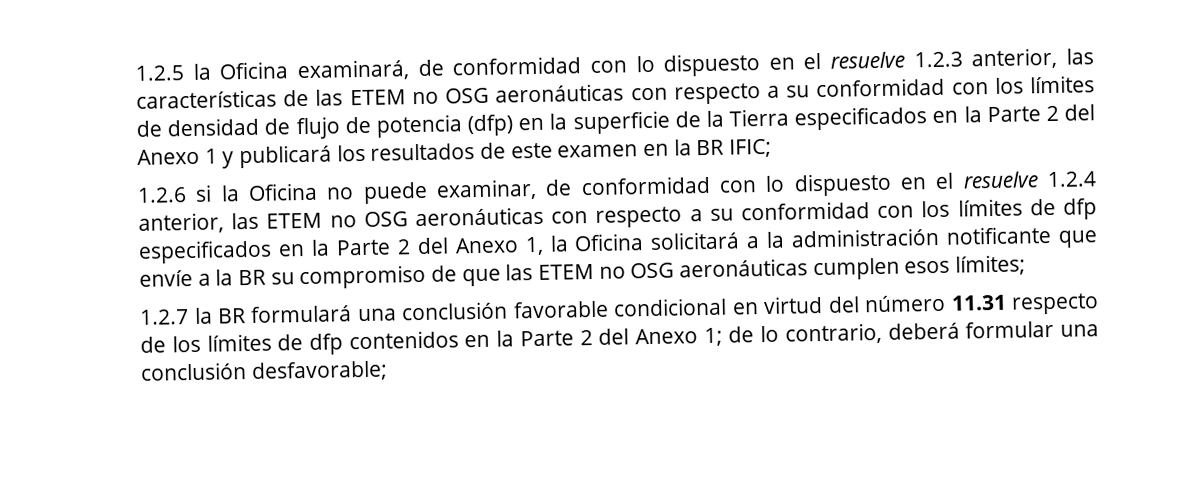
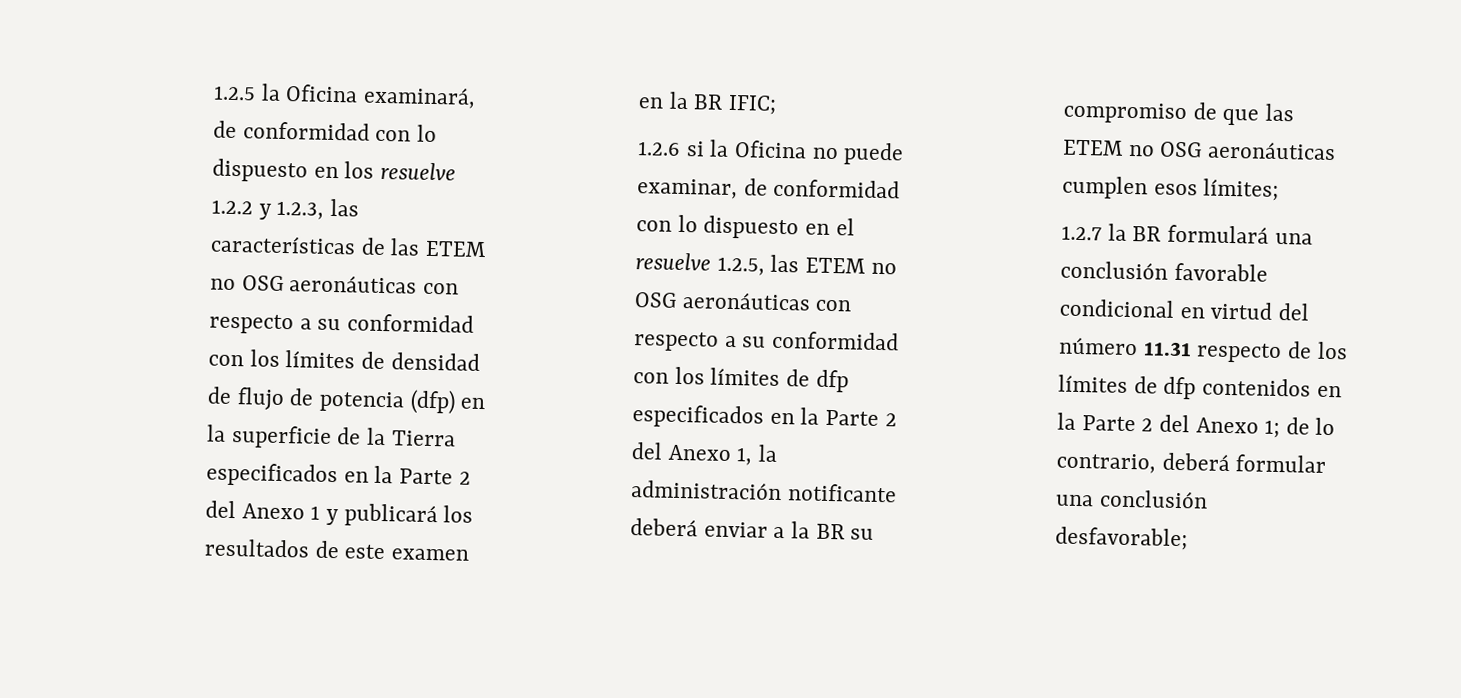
[803,47,1058,70] el resuelve 1.2.3 anterior, -> [344,161,457,181] [211,199,325,220] los resuelve 1.2.2 y 1.2.3,
[1046,171,1097,188] [138,212,225,234] 1.2.4 anterior, -> [716,256,765,276] 1.2.5,
[574,225,1098,252] [139,269,194,287] Oficina solicitará a la administración notificante que envíe -> [631,480,897,503] [630,518,768,538] administración notificante deberá enviar

